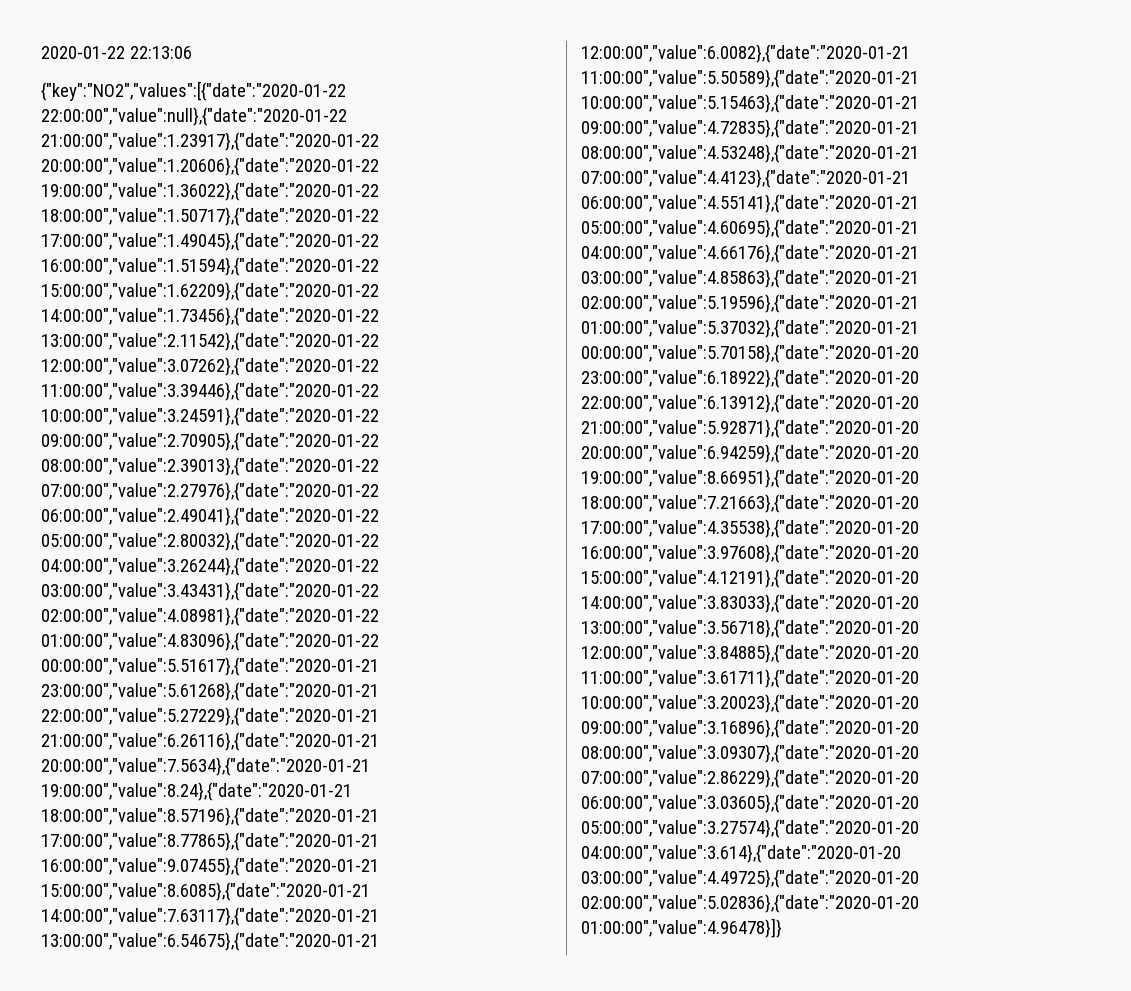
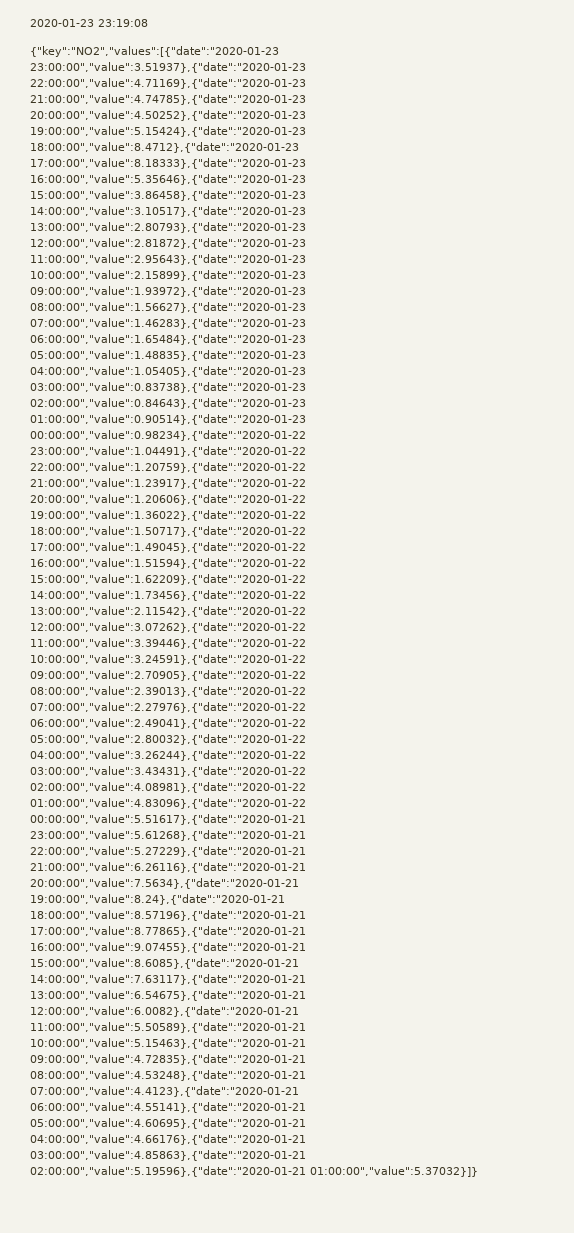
[41,46,192,59] [41,81,346,101] [41,107,347,126] 2020-01-22 22:13:06 // {"key":"NO2","values":[{"date":"2020-01-22 22:00:00","value":null},{"date":"2020-01-22 -> [30,19,148,27] [30,46,279,57] [30,62,306,73] [30,78,306,89] [30,94,306,105] [30,110,306,121] [30,126,306,137] [30,142,299,153] [30,158,306,169] [30,174,306,185] [30,190,306,201] [30,206,306,217] [30,222,306,233] [30,238,306,249] [30,254,306,265] [30,270,306,281] [30,286,306,297] [30,302,306,313] [30,318,306,329] [30,334,306,345] [30,350,306,361] [30,366,306,377] [30,382,306,393] [30,398,306,409] [30,414,306,425] [30,430,306,441] [30,446,306,457] [30,462,306,473] 2020-01-23 23:19:08 // {"key":"NO2","values":[{"date":"2020-01-23 23:00:00","value":3.51937},{"date":"2020-01-23 22:00:00","value":4.71169},{"date":"2020-01-23 21:00:00","value":4.74785},{"date":"2020-01-23 20:00:00","value":4.50252},{"date":"2020-01-23 19:00:00","value":5.15424},{"date":"2020-01-23 18:00:00","value":8.4712},{"date":"2020-01-23 17:00:00","value":8.18333},{"date":"2020-01-23 16:00:00","value":5.35646},{"date":"2020-01-23 15:00:00","value":3.86458},{"date":"2020-01-23 14:00:00","value":3.10517},{"date":"2020-01-23 13:00:00","value":2.80793},{"date":"2020-01-23 12:00:00","value":2.81872},{"date":"2020-01-23 11:00:00","value":2.95643},{"date":"2020-01-23 10:00:00","value":2.15899},{"date":"2020-01-23 09:00:00","value":1.93972},{"date":"2020-01-23 08:00:00","value":1.56627},{"date":"2020-01-23 07:00:00","value":1.46283},{"date":"2020-01-23 06:00:00","value":1.65484},{"date":"2020-01-23 05:00:00","value":1.48835},{"date":"2020-01-23 04:00:00","value":1.05405},{"date":"2020-01-23 03:00:00","value":0.83738},{"date":"2020-01-23 02:00:00","value":0.84643},{"date":"2020-01-23 01:00:00","value":0.90514},{"date":"2020-01-23 00:00:00","value":0.98234},{"date":"2020-01-22 23:00:00","value":1.04491},{"date":"2020-01-22 22:00:00","value":1.20759},{"date":"2020-01-22
[581,319,919,338] [581,344,919,363] [581,369,919,388] [581,394,919,413] [581,419,919,438] [581,444,919,463] [581,469,919,488] [581,494,919,513] [581,519,919,538] [581,544,919,563] [581,569,919,588] [581,594,919,613] [581,619,919,638] [581,644,919,663] [581,669,919,688] [581,694,919,713] [581,719,919,738] [581,744,919,763] [581,769,919,788] [581,794,919,813] [581,819,919,838] [581,844,901,863] [581,869,919,888] [581,894,919,913] [581,918,782,938] 01:00:00","value":5.37032},{"date":"2020-01-21 00:00:00","value":5.70158},{"date":"2020-01-20 23:00:00","value":6.18922},{"date":"2020-01-20 22:00:00","value":6.13912},{"date":"2020-01-20 21:00:00","value":5.92871},{"date":"2020-01-20 20:00:00","value":6.94259},{"date":"2020-01-20 19:00:00","value":8.66951},{"date":"2020-01-20 18:00:00","value":7.21663},{"date":"2020-01-20 17:00:00","value":4.35538},{"date":"2020-01-20 16:00:00","value":3.97608},{"date":"2020-01-20 15:00:00","value":4.12191},{"date":"2020-01-20 14:00:00","value":3.83033},{"date":"2020-01-20 13:00:00","value":3.56718},{"date":"2020-01-20 12:00:00","value":3.84885},{"date":"2020-01-20 11:00:00","value":3.61711},{"date":"2020-01-20 10:00:00","value":3.20023},{"date":"2020-01-20 09:00:00","value":3.16896},{"date":"2020-01-20 08:00:00","value":3.09307},{"date":"2020-01-20 07:00:00","value":2.86229},{"date":"2020-01-20 06:00:00","value":3.03605},{"date":"2020-01-20 05:00:00","value":3.27574},{"date":"2020-01-20 04:00:00","value":3.614},{"date":"2020-01-20 03:00:00","value":4.49725},{"date":"2020-01-20 02:00:00","value":5.02836},{"date":"2020-01-20 01:00:00","value":4.96478}]} -> [310,1166,478,1177] 01:00:00","value":5.37032}]}

